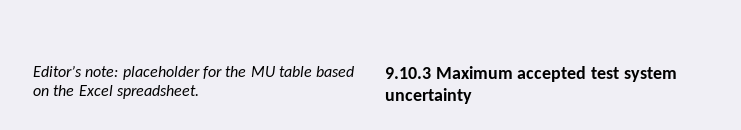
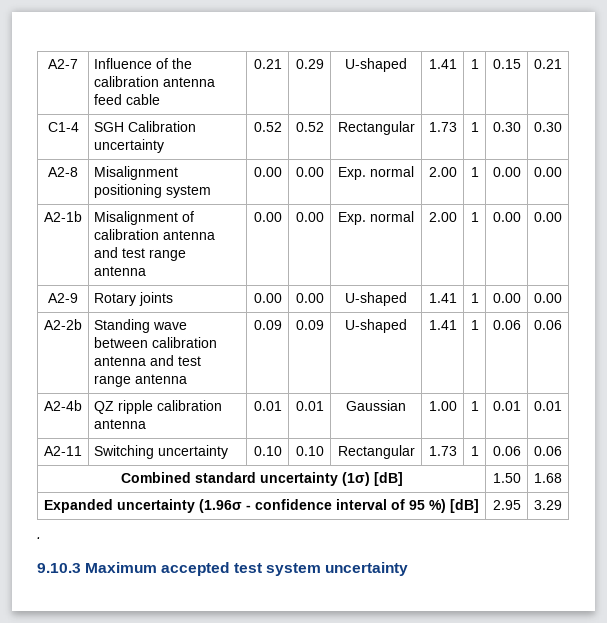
[33,65,355,80] [33,85,199,99] Editor’s note: placeholder for the MU table based on the Excel spreadsheet. -> [48,59,78,69] [94,58,193,69] [94,76,216,87] [94,94,161,105] [253,59,282,69] [295,59,324,69] [345,58,407,72] [428,59,457,69] [470,59,479,69] [492,59,521,69] [534,59,562,69] [47,122,79,132] [94,121,197,132] [94,139,165,153] [253,122,282,132] [295,122,324,132] [337,121,415,135] [428,122,457,132] [470,122,479,132] [492,122,521,132] [534,122,562,132] [48,167,78,177] [94,166,179,180] [94,184,212,198] [253,167,282,177] [295,167,324,177] [338,166,414,180] [428,167,457,177] [470,167,479,177] [492,167,521,177] [534,167,562,177] [44,211,82,222] [94,211,195,225] [94,229,216,240] [94,247,187,261] [94,266,147,276] [253,212,282,222] [295,212,324,222] [338,211,414,225] [428,212,457,222] [470,212,479,222] [492,212,521,222] [534,212,562,222] [48,293,78,303] [94,292,174,306] [253,293,282,303] [295,293,324,303] [345,292,407,306] [428,293,457,303] [470,293,479,303] [492,293,521,303] [534,293,562,303] [44,319,82,330] [94,319,188,333] [94,337,218,348] [94,355,202,366] [94,374,188,387] [253,320,282,330] [295,320,324,330] [345,319,407,333] [428,320,457,330] [470,320,479,330] [492,320,521,330] [534,320,562,330] [44,400,82,411] [94,400,223,414] [94,419,147,429] [253,401,282,411] [295,401,324,411] [346,400,406,411] [428,401,457,411] [470,401,479,411] [492,401,521,411] [534,401,562,411] [44,446,82,456] [94,445,229,459] [253,446,282,456] [295,446,324,456] [337,445,415,459] [428,446,457,456] [470,446,479,456] [492,446,521,456] [534,446,562,456] [120,472,403,486] [492,473,521,483] [534,473,562,483] [44,499,480,513] [492,500,521,510] [534,500,562,510] [37,537,41,539] A2-7 | Influence of the calibration antenna feed cable | 0.21 | 0.29 | U-shaped | 1.41 | 1 | 0.15 | 0.21 // C1-4 | SGH Calibration uncertainty | 0.52 | 0.52 | Rectangular | 1.73 | 1 | 0.30 | 0.30 // A2-8 | Misalignment positioning system | 0.00 | 0.00 | Exp. normal | 2.00 | 1 | 0.00 | 0.00 // A2-1b | Misalignment of calibration antenna and test range antenna | 0.00 | 0.00 | Exp. normal | 2.00 | 1 | 0.00 | 0.00 // A2-9 | Rotary joints | 0.00 | 0.00 | U-shaped | 1.41 | 1 | 0.00 | 0.00 // A2-2b | Standing wave between calibration antenna and test range antenna | 0.09 | 0.09 | U-shaped | 1.41 | 1 | 0.06 | 0.06 // A2-4b | QZ ripple calibration antenna | 0.01 | 0.01 | Gaussian | 1.00 | 1 | 0.01 | 0.01 // A2-11 | Switching uncertainty | 0.10 | 0.10 | Rectangular | 1.73 | 1 | 0.06 | 0.06 // Combined standard uncertainty (1σ) [dB] | 1.50 | 1.68 // Expanded uncertainty (1.96σ - confidence interval of 95 %) [dB] | 2.95 | 3.29 // .

